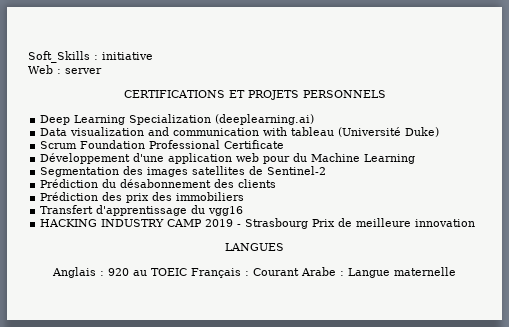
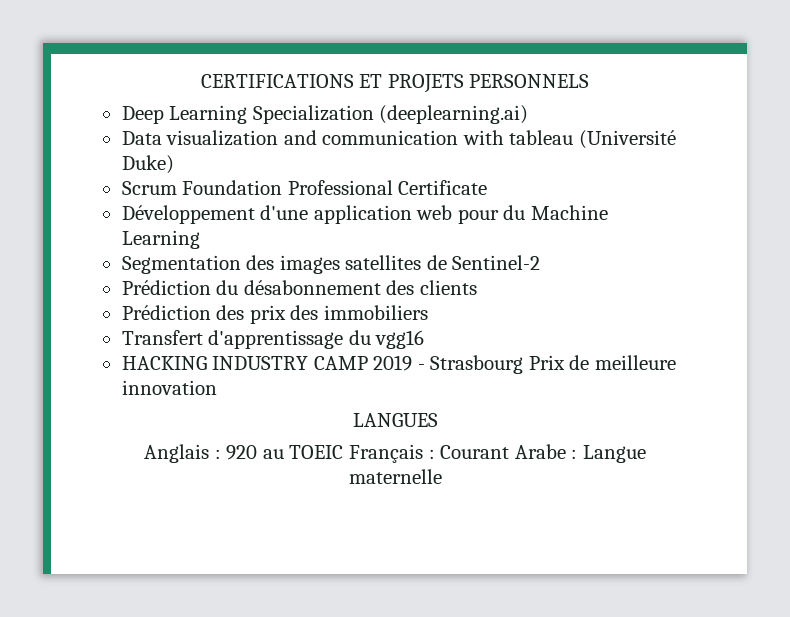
[28,51,153,63] [28,65,102,74] Soft_Skills : initiative // Web : server // -> (200, 81) none

